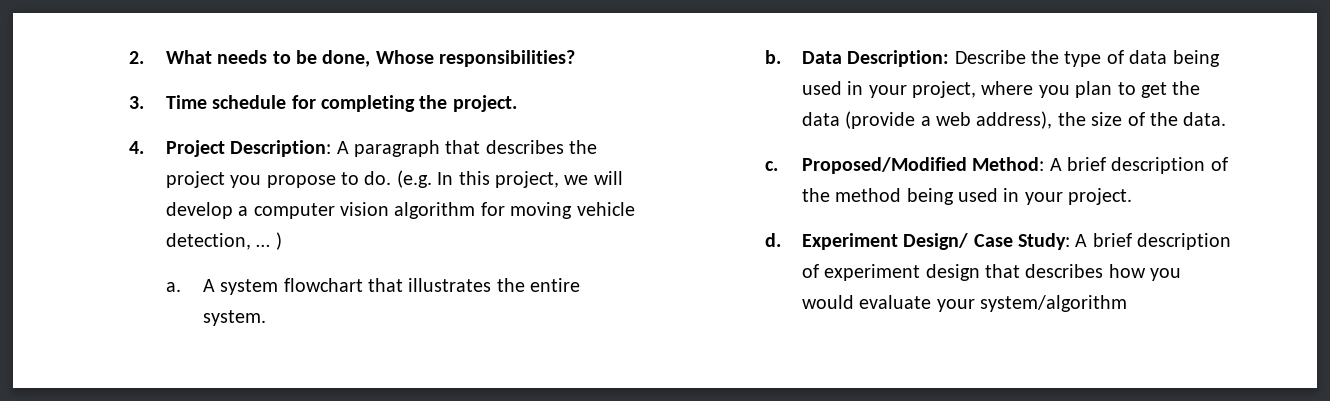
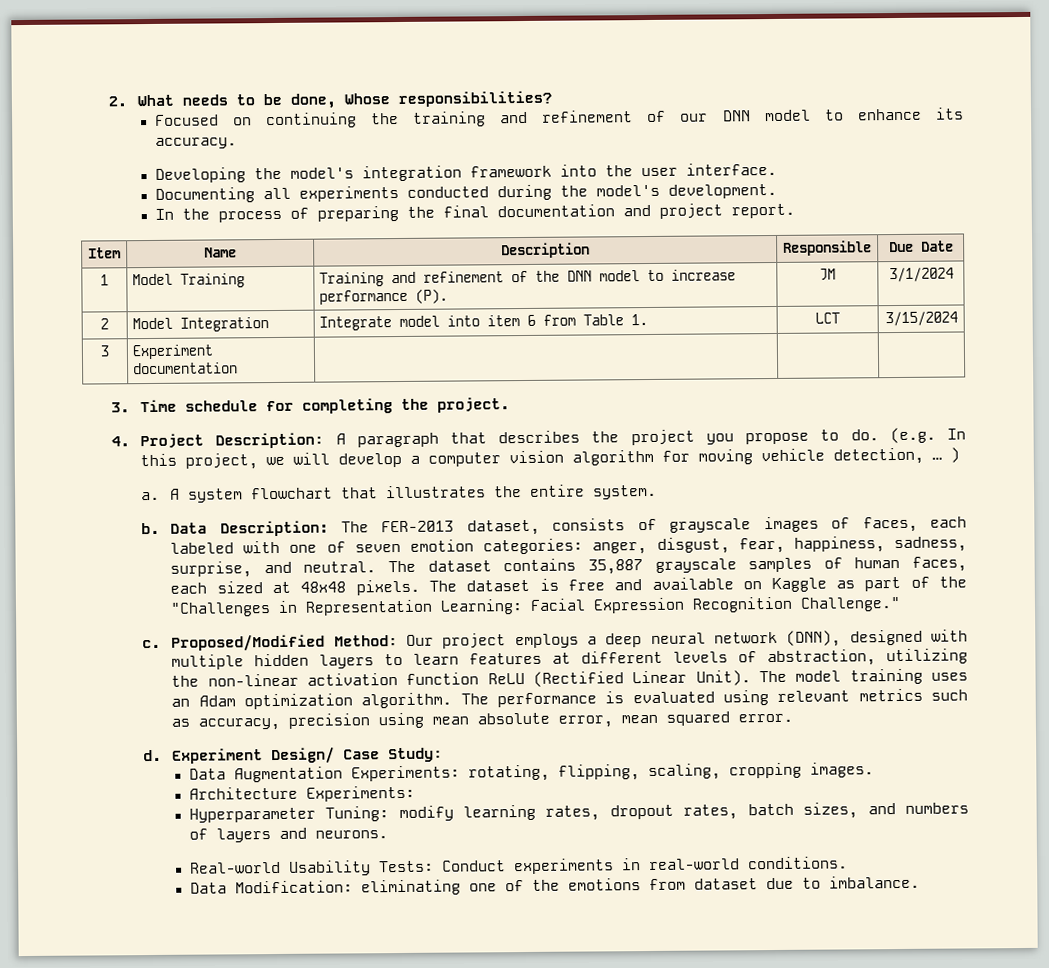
(576, 58) none -> [154,107,964,129] [154,137,237,149] [154,162,777,183] [154,183,777,203] [154,203,795,223] [88,247,121,259] [204,247,237,258] [501,242,590,259] [783,240,872,256] [888,240,954,253] [100,274,109,286] [132,273,246,288] [319,269,737,287] [319,288,449,305] [819,268,836,281] [888,267,954,283] [100,318,109,330] [132,317,270,332] [319,313,649,331] [815,312,840,324] [884,311,958,327] [100,345,109,357] [132,344,214,360] [133,362,239,375] // Focused on continuing the training and refinement of our DNN model to enhance its accuracy. // Developing the model's integration framework into the user interface. // Documenting all experiments conducted during the model's development. // In the process of preparing the final documentation and project report. // Item | Name | Description | Responsible | Due Date // 1 | Model Training | Training and refinement of the DNN model to increase performance (P). | JM | 3/1/2024 // 2 | Model Integration | Integrate model into item 6 from Table 1. | LCT | 3/15/2024 // 3 | Experiment documentation | | |
[954,50,1220,67] [801,81,1201,98] [801,111,1227,129] [764,157,1228,174] [801,188,1133,205] Describe the type of data being used in your project, where you plan to get the data (provide a web address), the size of the data. // c. Proposed/Modified Method: A brief description of the method being used in your project. -> [341,516,967,536] [170,536,968,555] [170,556,967,578] [170,576,968,596] [170,596,902,617] [142,629,968,652] [171,648,968,670] [171,668,968,687] [171,688,968,710] [171,711,794,731] The FER-2013 dataset, consists of grayscale images of faces, each labeled with one of seven emotion categories: anger, disgust, fear, happiness, sadness, surprise, and neutral. The dataset contains 35,887 grayscale samples of human faces, each sized at 48x48 pixels. The dataset is free and available on Kaggle as part of the "Challenges in Representation Learning: Facial Expression Recognition Challenge." // c. Proposed/Modified Method: Our project employs a deep neural network (DNN), designed with multiple hidden layers to learn features at different levels of abstraction, utilizing the non-linear activation function ReLU (Rectified Linear Unit). The model training uses an Adam optimization algorithm. The performance is evaluated using relevant metrics such as accuracy, precision using mean absolute error, mean squared error.
[1075,233,1232,250] [801,264,1182,281] [801,295,1128,312] A brief description of experiment design that describes how you would evaluate your system/algorithm -> [188,762,874,783] [188,785,415,802] [188,802,969,823] [188,827,388,843] [189,856,848,876] [189,875,920,896] // Data Augmentation Experiments: rotating, flipping, scaling, cropping images. // Architecture Experiments: // Hyperparameter Tuning: modify learning rates, dropout rates, batch sizes, and numbers of layers and neurons. // Real-world Usability Tests: Conduct experiments in real-world conditions. // Data Modification: eliminating one of the emotions from dataset due to imbalance.

